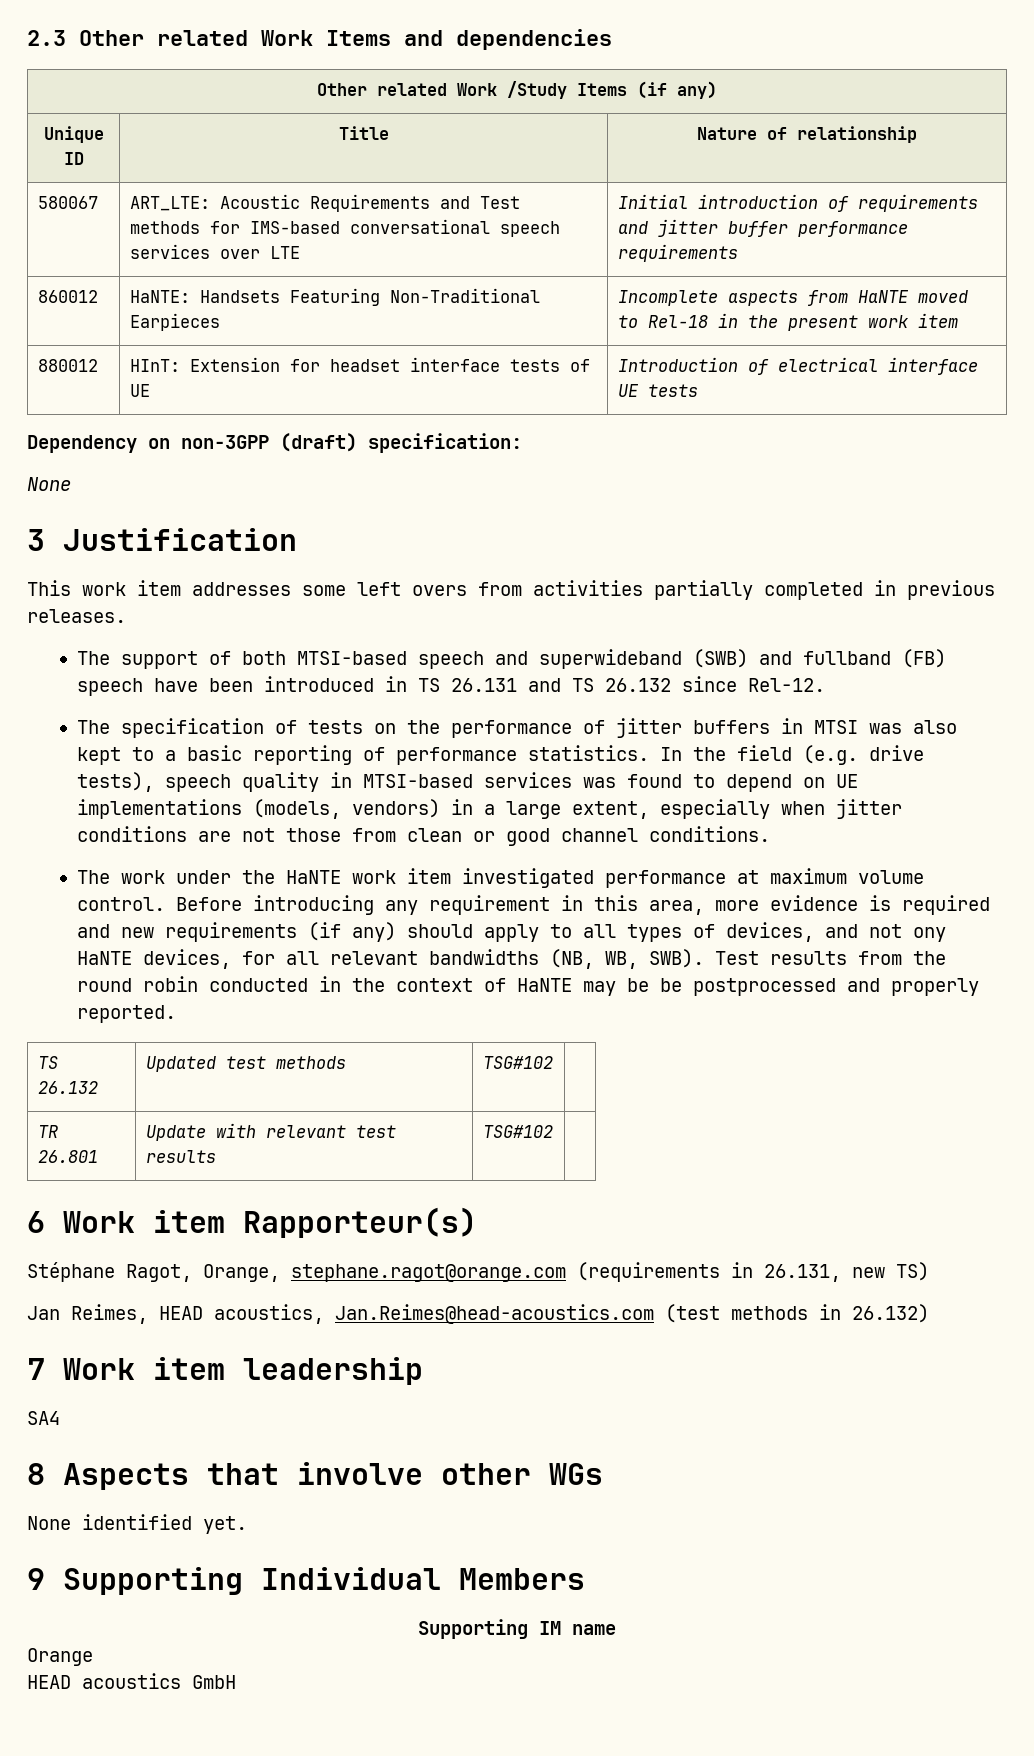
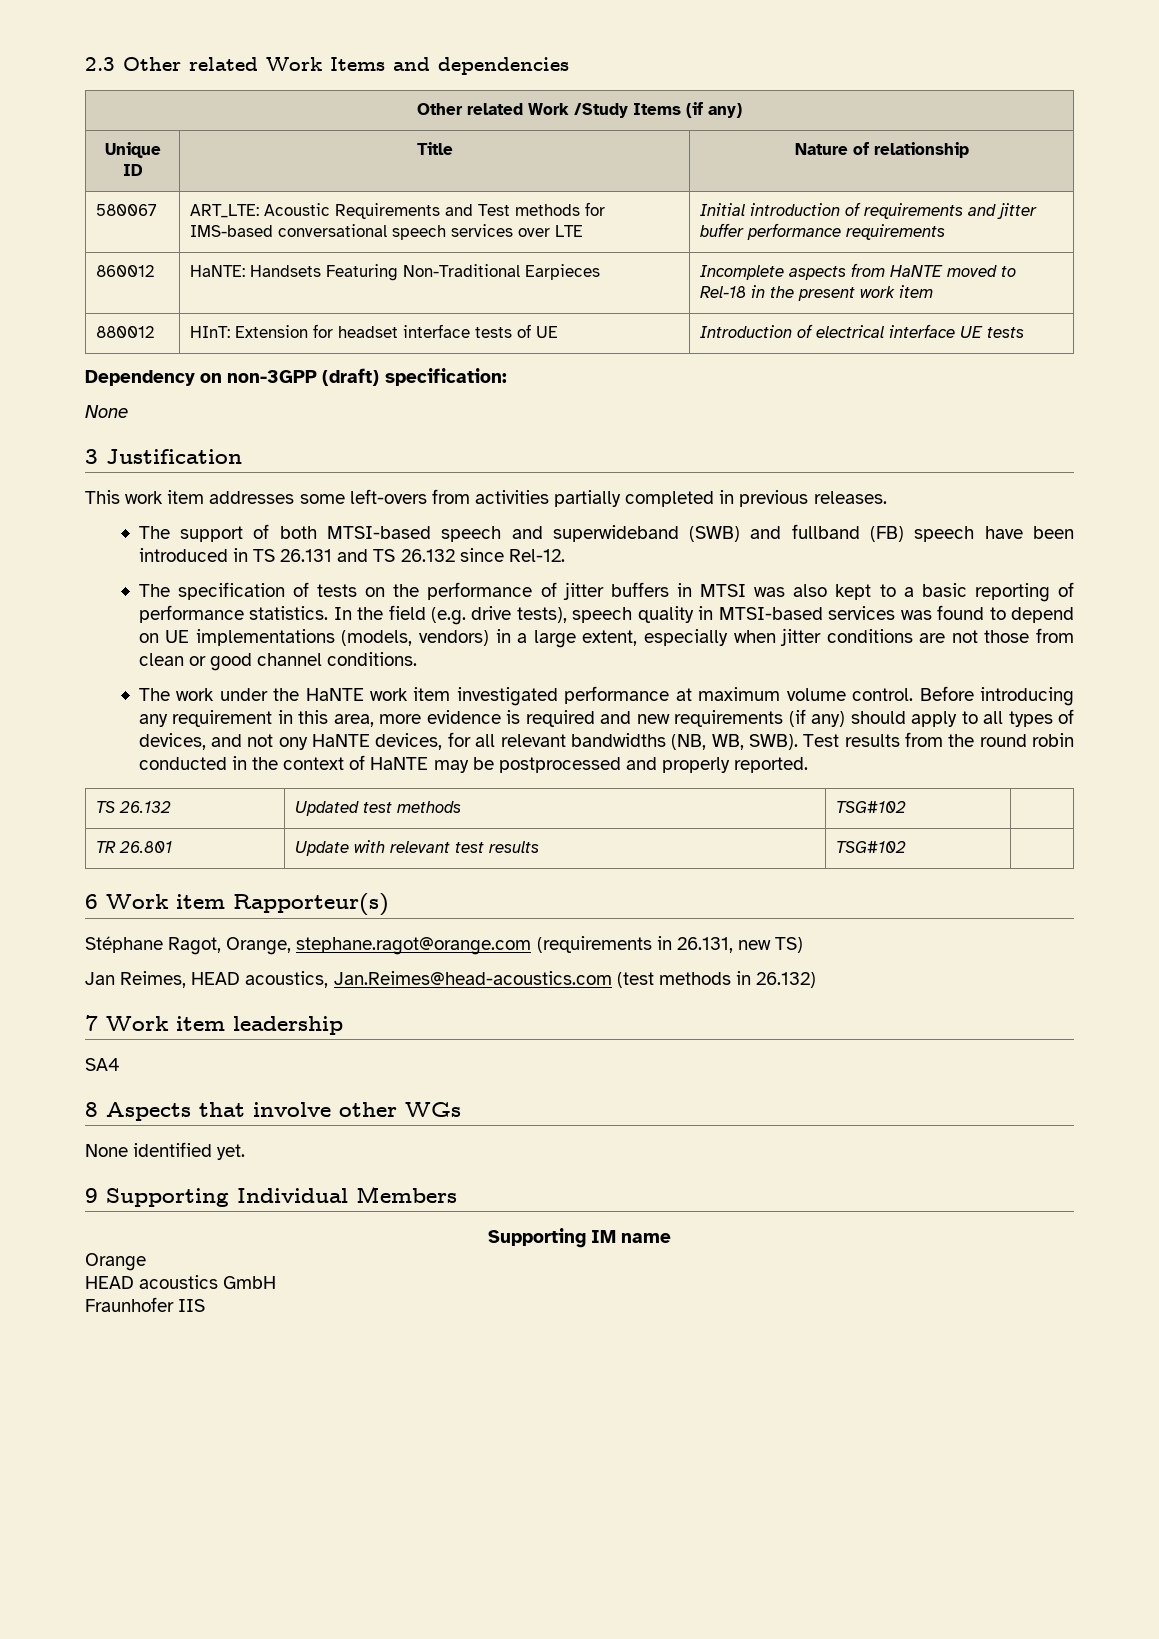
[357,582,467,596] left overs -> [349,489,427,504] left-overs
[659,978,682,992] be -> (494, 763) none
(236, 1682) none -> [85,1297,206,1312] // Fraunhofer IIS

